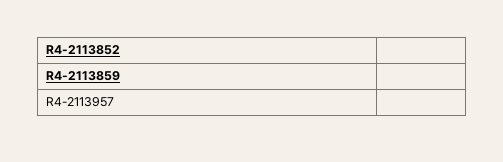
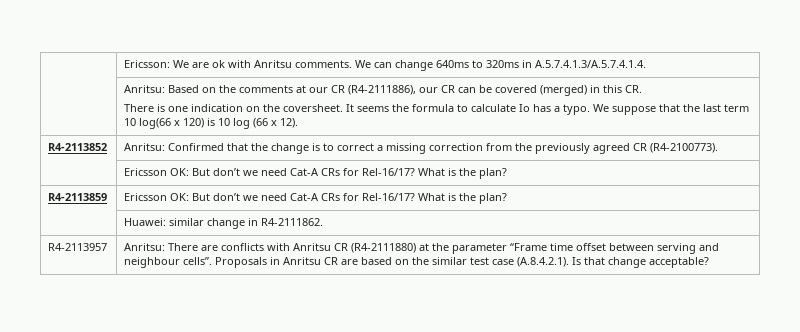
[45,45,120,55] [45,71,120,81] [45,97,114,107] R4-2113852 | // R4-2113859 | // R4-2113957 | -> [124,60,647,71] [124,85,643,96] [124,104,750,115] [124,118,299,129] [48,143,108,151] [124,143,719,154] [124,168,508,179] [48,193,108,201] [124,193,508,204] [124,218,324,229] [48,243,108,251] [124,243,720,254] [124,257,710,268] | Ericsson: We are ok with Anritsu comments. We can change 640ms to 320ms in A.5.7.4.1.3/A.5.7.4.1.4. // | Anritsu: Based on the comments at our CR (R4-2111886), our CR can be covered (merged) in this CR. // There is one indication on the coversheet. It seems the formula to calculate Io has a typo. We suppose that the last term 10 log(66 x 120) is 10 log (66 x 12). // R4-2113852 | Anritsu: Confirmed that the change is to correct a missing correction from the previously agreed CR (R4-2100773). // | Ericsson OK: But don’t we need Cat-A CRs for Rel-16/17? What is the plan? // R4-2113859 | Ericsson OK: But don’t we need Cat-A CRs for Rel-16/17? What is the plan? // | Huawei: similar change in R4-2111862. // R4-2113957 | Anritsu: There are conflicts with Anritsu CR (R4-2111880) at the parameter “Frame time offset between serving and neighbour cells”. Proposals in Anritsu CR are based on the similar test case (A.8.4.2.1). Is that change acceptable?

